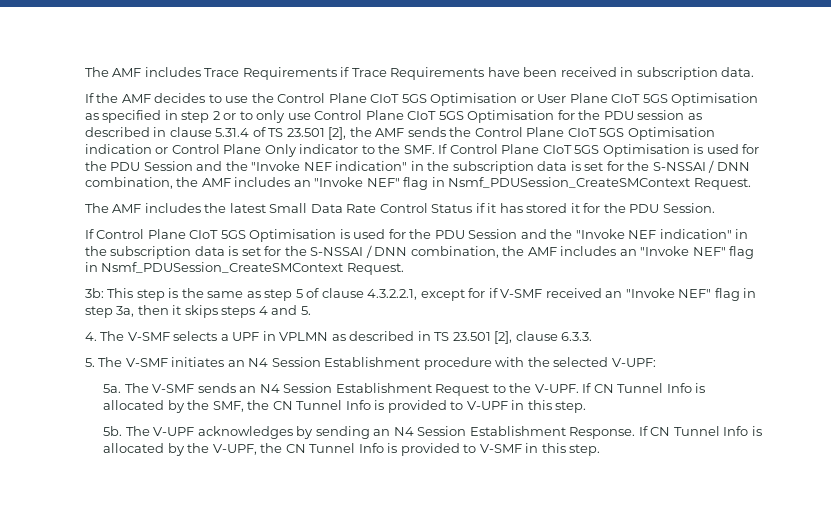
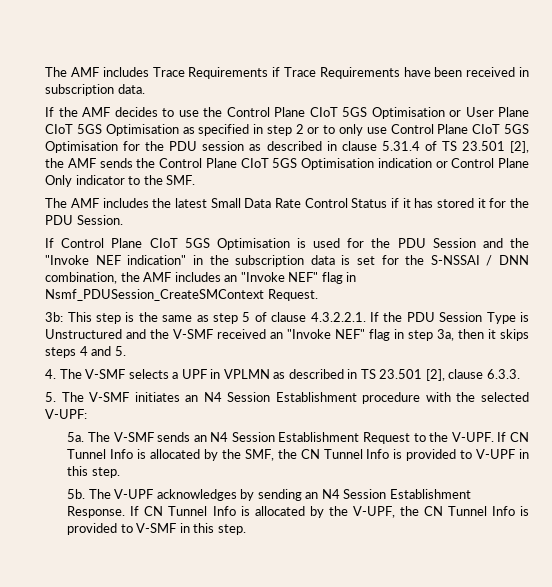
[438,144,760,157] [84,160,750,174] [84,177,751,190] If Control Plane CIoT 5GS Optimisation is used for the PDU Session and the "Invoke NEF indication" in the subscription data is set for the S-NSSAI / DNN combination, the AMF includes an "Invoke NEF" flag in Nsmf_PDUSession_CreateSMContext Request. -> (196, 180) none
[367,288,498,301] 4.3.2.2.1, except for if -> [310,312,529,324] [45,329,170,339] 4.3.2.2.1. If the PDU Session Type is Unstructured and the

